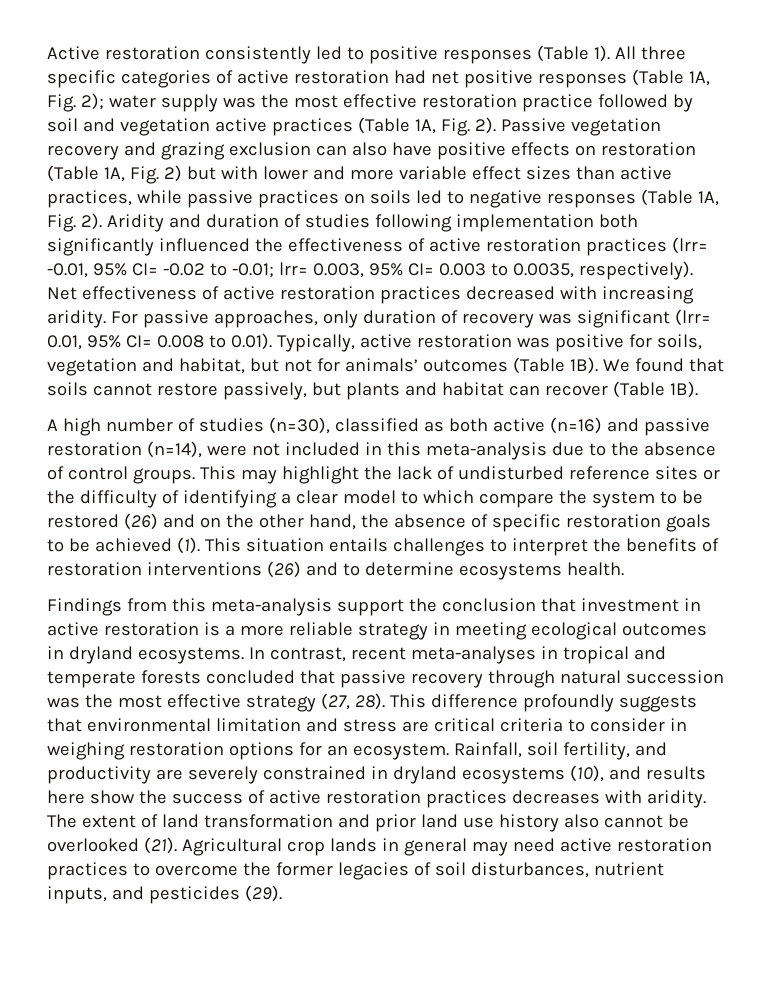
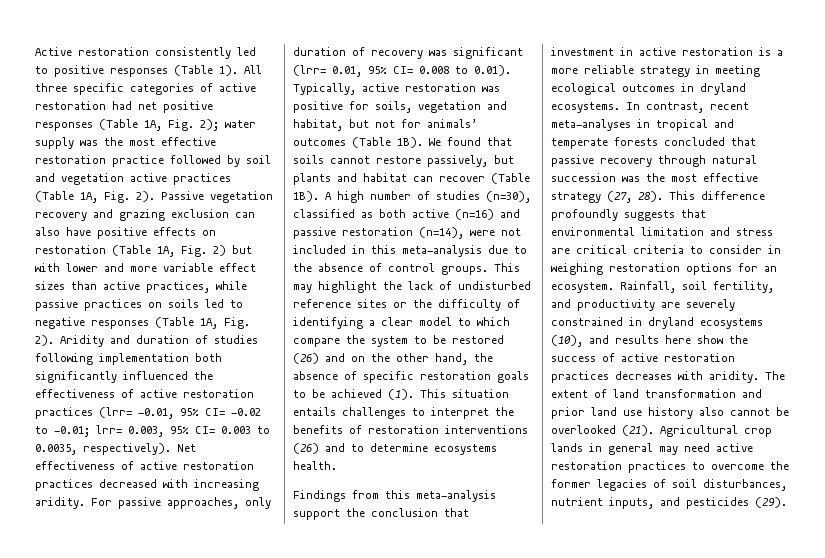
(698, 389) // -> (319, 196) none

